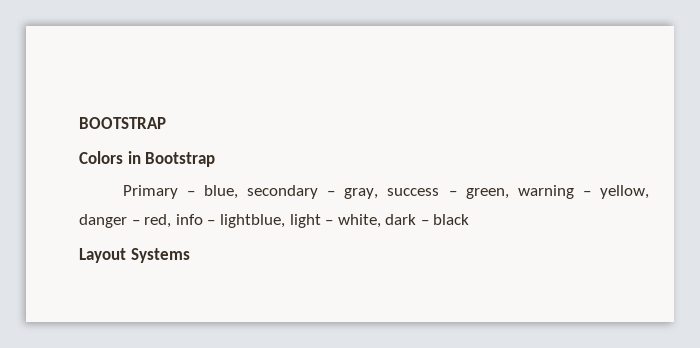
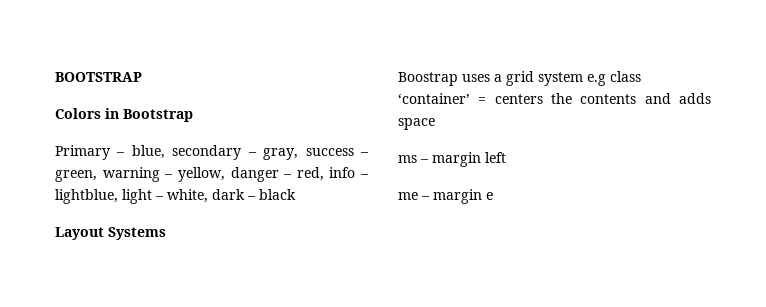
(190, 255) none -> [398,71,641,86] [398,93,711,104] [398,118,435,130] [398,152,506,167] [398,189,493,204] // Boostrap uses a grid system e.g class ‘container’ = centers the contents and adds space // ms – margin left // me – margin e

